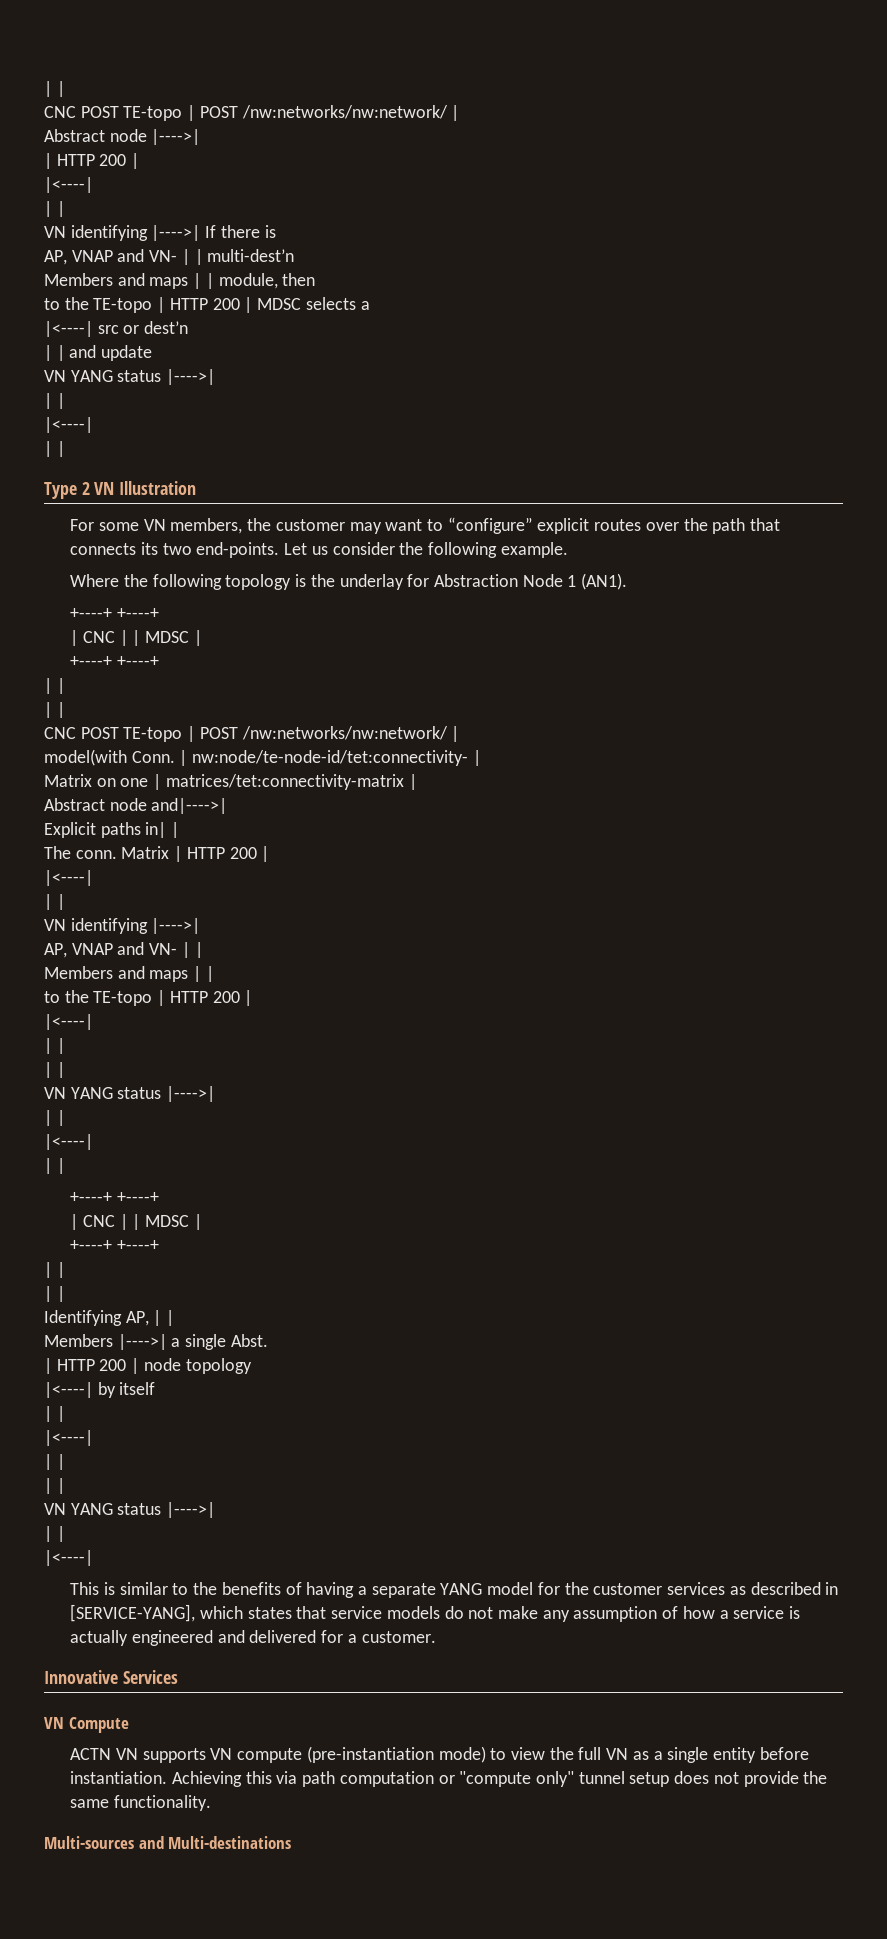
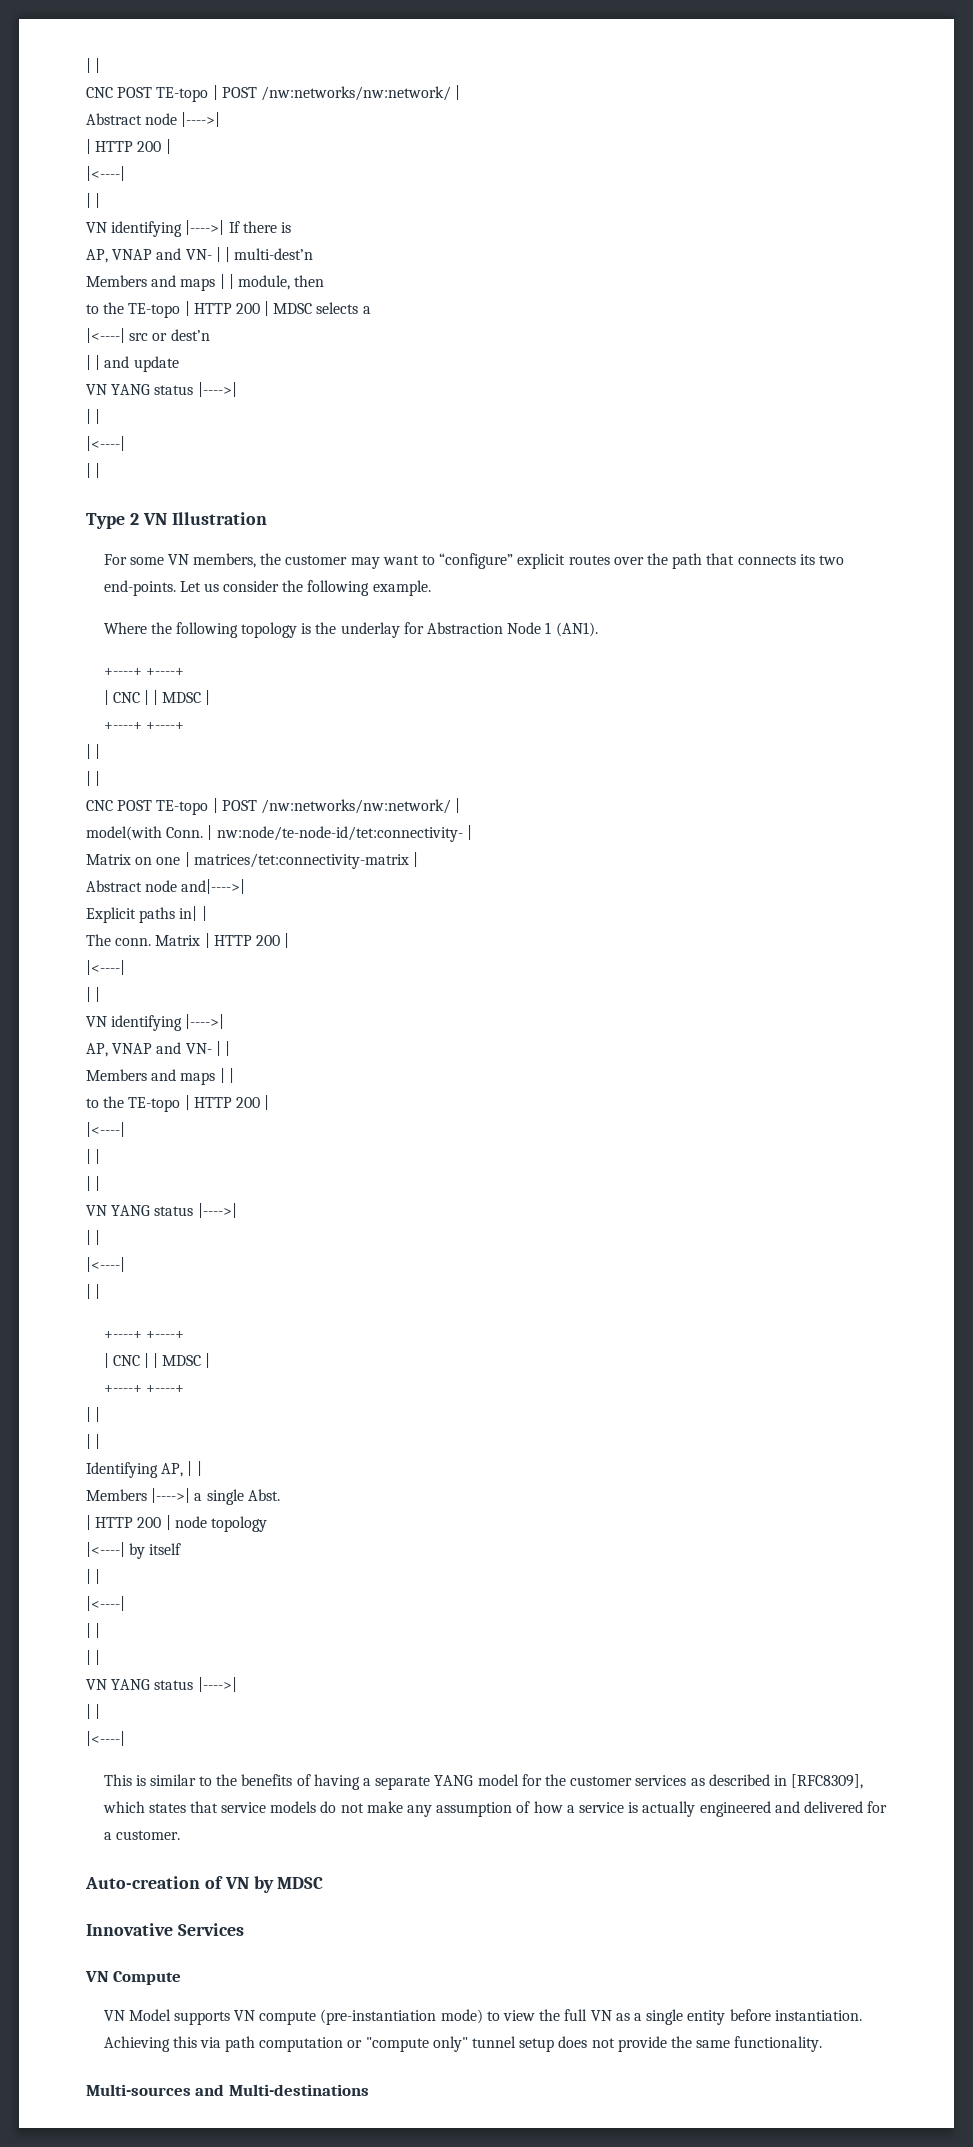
[70,1604,196,1622] [SERVICE-YANG], -> [791,1774,864,1789] [RFC8309],
(436, 1637) none -> [85,1876,324,1893] // Auto-creation of VN by MDSC
[70,1748,138,1760] ACTN VN -> [103,2009,171,2021] VN Model

